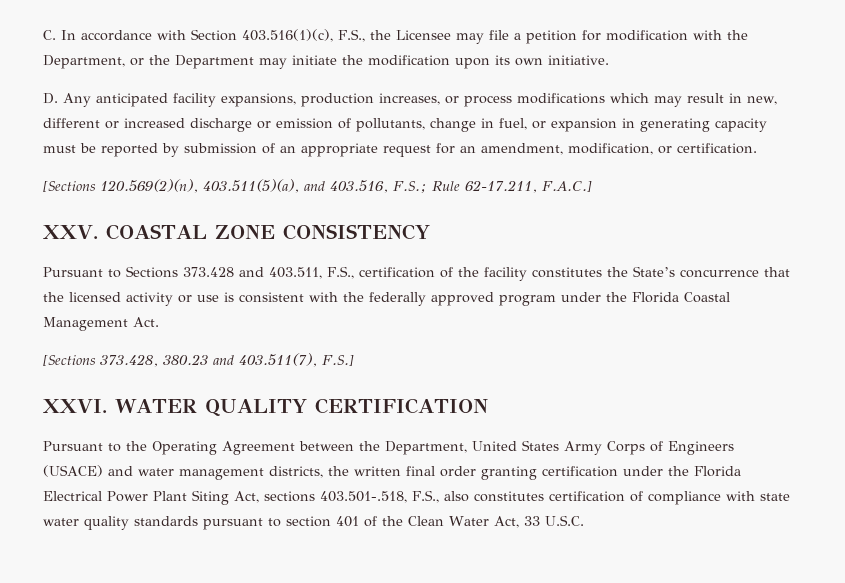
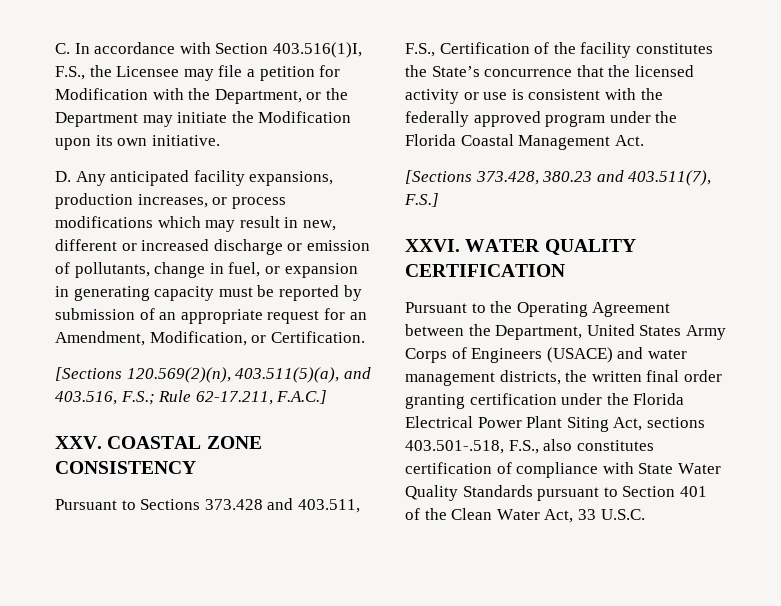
[242,29,333,42] 403.516(1)(c), -> [272,42,362,58] 403.516(1)I,
[605,30,688,41] modification -> [55,88,148,100] Modification
[368,55,450,66] modification -> [258,111,352,123] Modification
[481,143,757,155] amendment, modification, or certification. -> [55,331,365,346] Amendment, Modification, or Certification.
[358,267,435,278] certification -> [439,42,530,54] Certification
[759,493,790,501] [43,516,198,530] state water quality standards -> [638,463,721,474] [405,485,533,501] State Water Quality Standards
[286,516,331,527] section -> [622,486,676,497] Section

